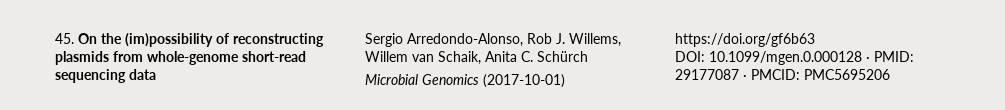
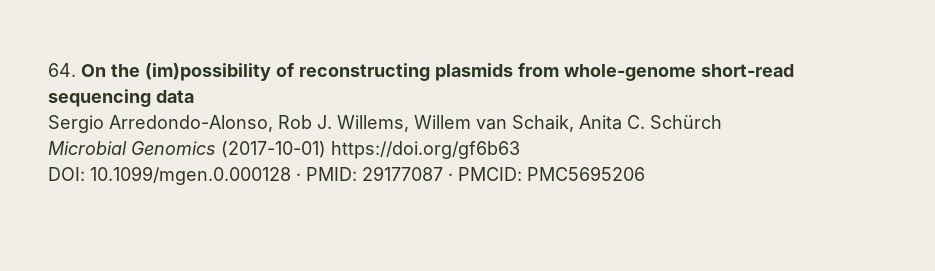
[55,33,74,44] 45. -> [48,63,76,77] 64.

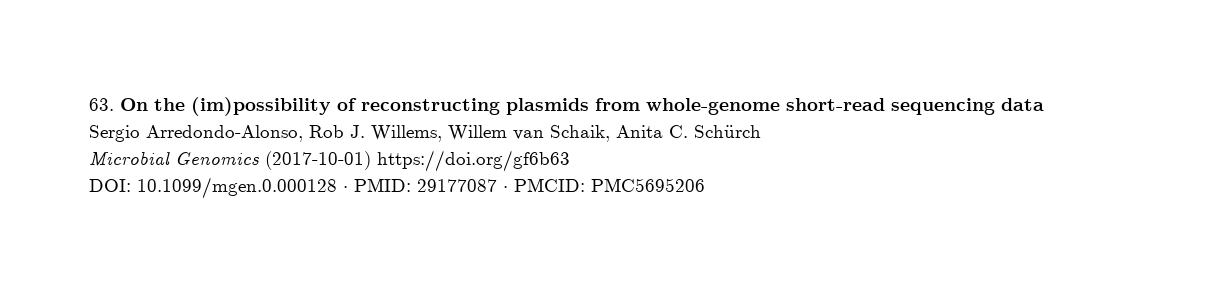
[48,63,76,77] 64. -> [89,98,114,111] 63.

